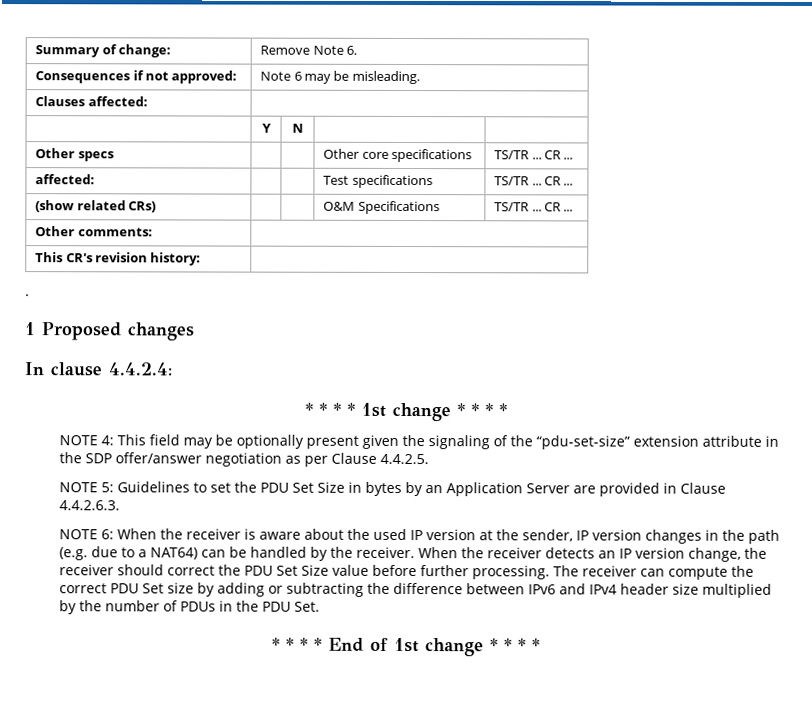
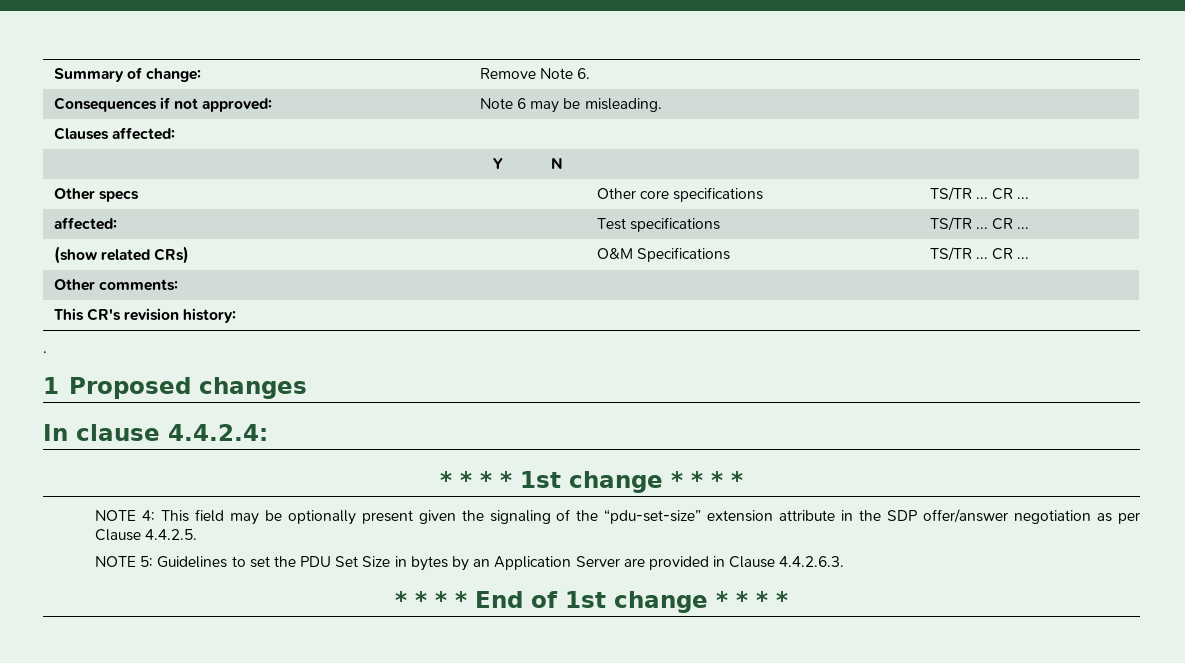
[58,528,780,544] [58,546,768,562] [58,564,754,580] [58,582,772,598] [58,600,320,615] // NOTE 6: When the receiver is aware about the used IP version at the sender, IP version changes in the path (e.g. due to a NAT64) can be handled by the receiver. When the receiver detects an IP version change, the receiver should correct the PDU Set Size value before further processing. The receiver can compute the correct PDU Set size by adding or subtracting the difference between IPv6 and IPv4 header size multiplied by the number of PDUs in the PDU Set. -> (845, 561) none

